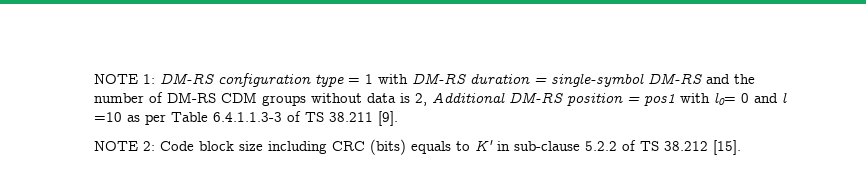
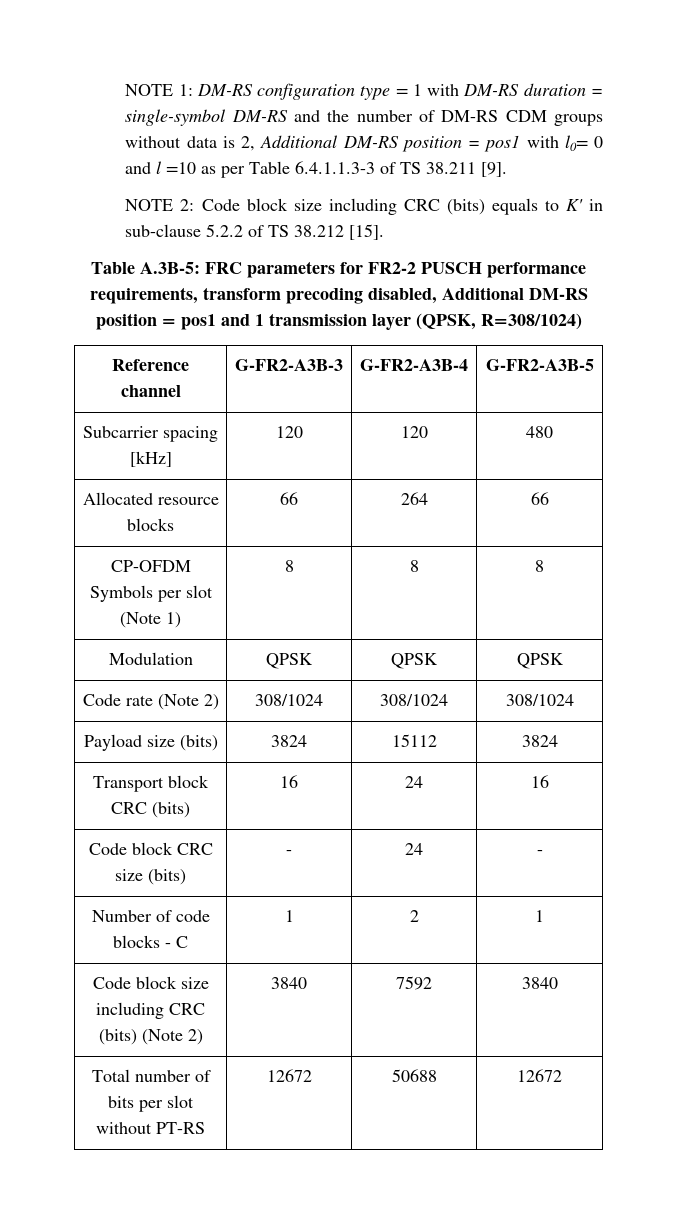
(741, 147) none -> [91,261,586,278] [89,287,588,304] [95,313,582,330] [112,359,189,371] [120,385,181,397] [235,359,343,371] [360,359,468,371] [485,359,594,371] [83,426,218,442] [129,451,172,467] [275,426,303,438] [400,426,428,438] [526,426,553,438] [82,492,219,505] [127,518,174,531] [280,492,298,505] [400,492,428,505] [530,492,549,505] [110,560,191,572] [89,585,213,602] [120,612,181,628] [284,560,294,572] [409,560,419,572] [535,560,544,572] [108,652,193,665] [266,653,313,669] [391,653,438,669] [516,653,564,669] [82,694,219,710] [255,694,323,706] [380,694,448,706] [505,694,574,706] [83,734,218,751] [271,735,307,747] [391,734,437,747] [521,735,558,747] [93,775,209,792] [111,802,190,818] [280,775,298,788] [405,776,423,788] [530,775,549,788] [88,842,213,855] [115,869,186,885] [286,850,292,855] [405,843,423,855] [536,850,543,855] [91,910,210,922] [113,935,188,948] [284,910,294,922] [409,910,419,922] [535,910,544,922] [92,976,209,989] [96,1002,205,1019] [98,1029,203,1045] [271,977,307,989] [396,976,432,990] [521,977,558,989] [91,1069,211,1082] [108,1095,194,1112] [96,1122,205,1134] [266,1069,312,1082] [391,1069,437,1082] [517,1069,562,1082] // Table A.3B-5: FRC parameters for FR2-2 PUSCH performance requirements, transform precoding disabled, Additional DM-RS position = pos1 and 1 transmission layer (QPSK, R=308/1024) // Reference channel | G-FR2-A3B-3 | G-FR2-A3B-4 | G-FR2-A3B-5 // Subcarrier spacing [kHz] | 120 | 120 | 480 // Allocated resource blocks | 66 | 264 | 66 // CP-OFDM Symbols per slot (Note 1) | 8 | 8 | 8 // Modulation | QPSK | QPSK | QPSK // Code rate (Note 2) | 308/1024 | 308/1024 | 308/1024 // Payload size (bits) | 3824 | 15112 | 3824 // Transport block CRC (bits) | 16 | 24 | 16 // Code block CRC size (bits) | - | 24 | - // Number of code blocks - C | 1 | 2 | 1 // Code block size including CRC (bits) (Note 2) | 3840 | 7592 | 3840 // Total number of bits per slot without PT-RS | 12672 | 50688 | 12672

